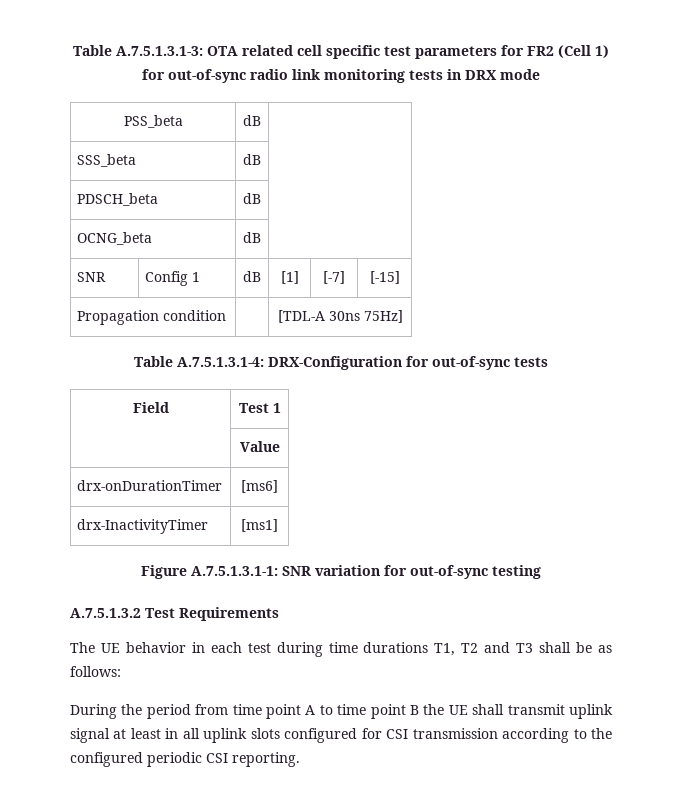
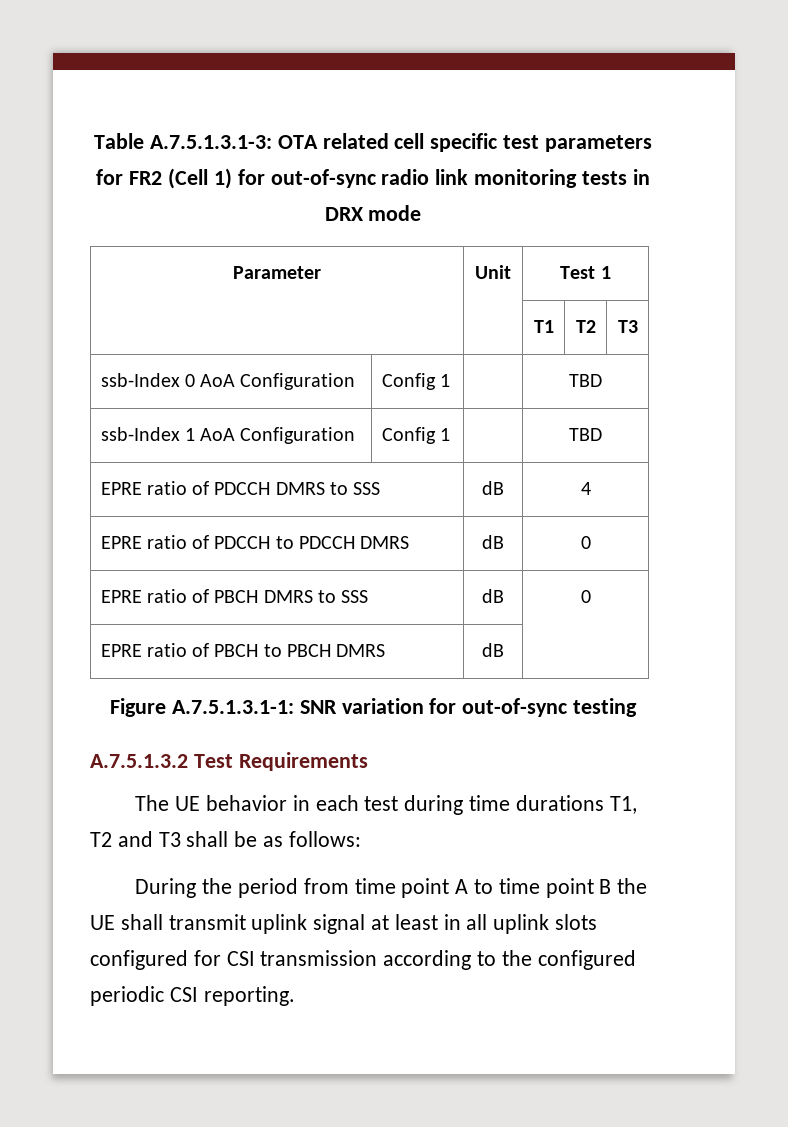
[123,115,183,128] [243,115,261,126] [77,154,137,167] [243,154,261,165] [77,193,159,206] [243,193,261,204] [77,232,153,245] [243,232,261,243] [77,272,107,282] [145,271,201,286] [243,271,261,282] [280,271,299,284] [323,271,345,284] [369,271,400,284] [77,310,227,325] [277,310,403,323] [134,356,548,370] [132,402,169,413] [238,403,281,413] [239,441,280,452] [77,480,223,491] [241,480,278,493] [77,519,209,534] [241,519,278,532] PSS_beta | dB | // SSS_beta | dB | // PDSCH_beta | dB | // OCNG_beta | dB | // SNR | Config 1 | dB | [1] | [-7] | [-15] // Propagation condition | | [TDL-A 30ns 75Hz] // Table A.7.5.1.3.1-4: DRX-Configuration for out-of-sync tests // Field | Test 1 // | Value // drx-onDurationTimer | [ms6] // drx-InactivityTimer | [ms1] -> [233,266,321,279] [475,265,511,279] [560,266,611,279] [533,320,554,333] [575,320,596,333] [617,320,638,333] [100,373,356,390] [381,373,450,390] [569,374,602,387] [100,427,356,444] [381,427,450,444] [569,428,602,441] [100,481,381,495] [482,481,504,495] [580,482,591,495] [100,535,410,549] [482,535,504,549] [580,536,591,549] [100,589,369,603] [482,589,504,603] [580,590,591,603] [100,643,386,657] [482,643,504,657] Parameter | Unit | Test 1 // | | T1 | T2 | T3 // ssb-Index 0 AoA Configuration | Config 1 | | TBD // ssb-Index 1 AoA Configuration | Config 1 | | TBD // EPRE ratio of PDCCH DMRS to SSS | dB | 4 // EPRE ratio of PDCCH to PDCCH DMRS | dB | 0 // EPRE ratio of PBCH DMRS to SSS | dB | 0 // EPRE ratio of PBCH to PBCH DMRS | dB |

